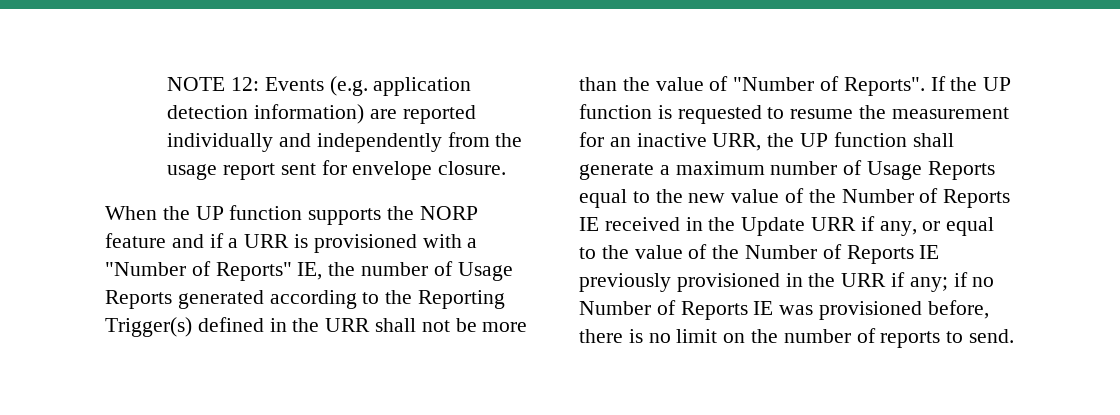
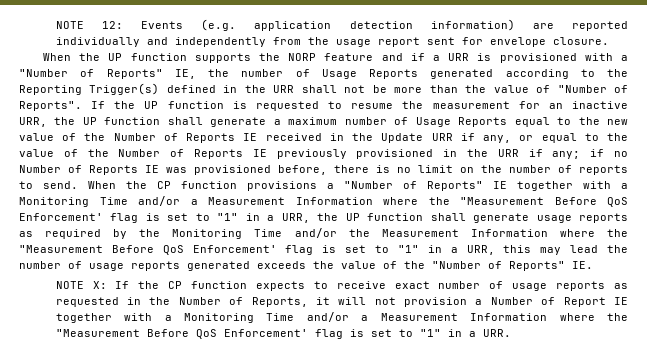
(1015, 336) none -> [88,181,628,191] [19,196,628,207] [19,213,628,223] [19,228,628,239] [19,245,629,255] [19,261,593,271] [55,281,628,291] [55,297,628,307] [55,312,628,323] [55,329,511,339] When the CP function provisions a "Number of Reports" IE together with a Monitoring Time and/or a Measurement Information where the "Measurement Before QoS Enforcement' flag is set to "1" in a URR, the UP function shall generate usage reports as required by the Monitoring Time and/or the Measurement Information where the "Measurement Before QoS Enforcement' flag is set to "1" in a URR, this may lead the number of usage reports generated exceeds the value of the "Number of Reports" IE. // NOTE X: If the CP function expects to receive exact number of usage reports as requested in the Number of Reports, it will not provision a Number of Report IE together with a Monitoring Time and/or a Measurement Information where the "Measurement Before QoS Enforcement' flag is set to "1" in a URR.

